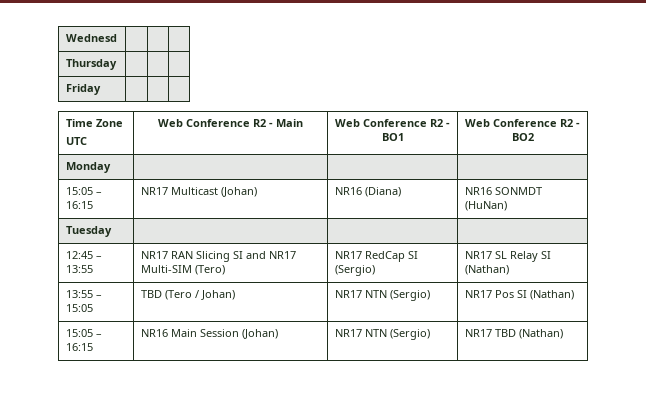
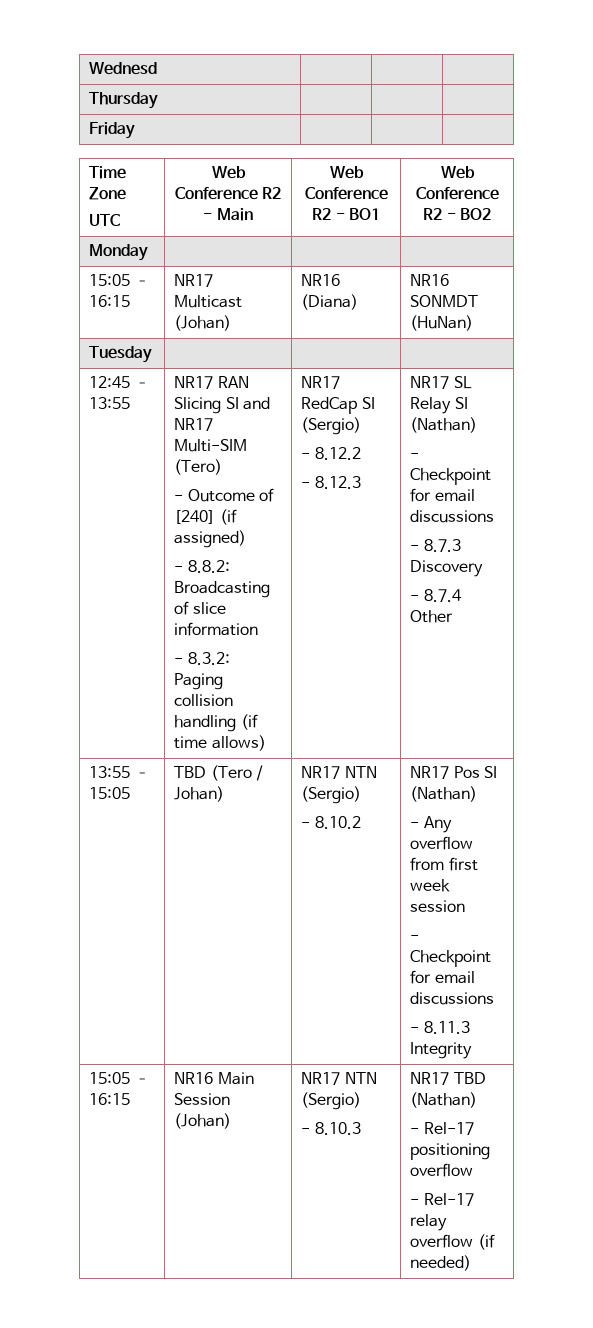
(225, 270) none -> [174,488,274,502] [174,509,237,525] [174,530,247,548] [174,560,230,573] [174,581,271,598] [174,601,226,615] [174,622,259,636] [174,652,230,665] [174,673,224,690] [174,694,234,706] [174,714,258,732] [174,735,266,751] // - Outcome of [240] (if assigned) // - 8.8.2: Broadcasting of slice information // - 8.3.2: Paging collision handling (if time allows)
(375, 270) none -> [301,447,361,460] [301,476,361,489] // - 8.12.2 // - 8.12.3
(509, 270) none -> [410,453,420,459] [410,468,492,485] [410,488,475,502] [410,510,495,523] [410,539,461,552] [410,560,484,577] [410,589,462,602] [410,610,454,623] // - Checkpoint for email discussions // - 8.7.3 Discovery // - 8.7.4 Other
(430, 295) none -> [301,816,361,829] // - 8.10.2
(574, 295) none -> [410,816,452,833] [410,836,474,850] [410,857,478,871] [410,879,451,892] [410,900,466,912] [410,935,420,941] [410,950,492,967] [410,970,475,984] [410,992,495,1005] [410,1021,470,1034] [410,1042,473,1059] // - Any overflow from first week session // - Checkpoint for email discussions // - 8.11.3 Integrity
(430, 334) none -> [301,1122,361,1135] // - 8.10.3
(563, 334) none -> [410,1122,474,1135] [410,1143,491,1160] [410,1163,474,1177] [410,1193,474,1206] [410,1214,448,1231] [410,1234,495,1250] [410,1255,472,1271] // - Rel-17 positioning overflow // - Rel-17 relay overflow (if needed)

